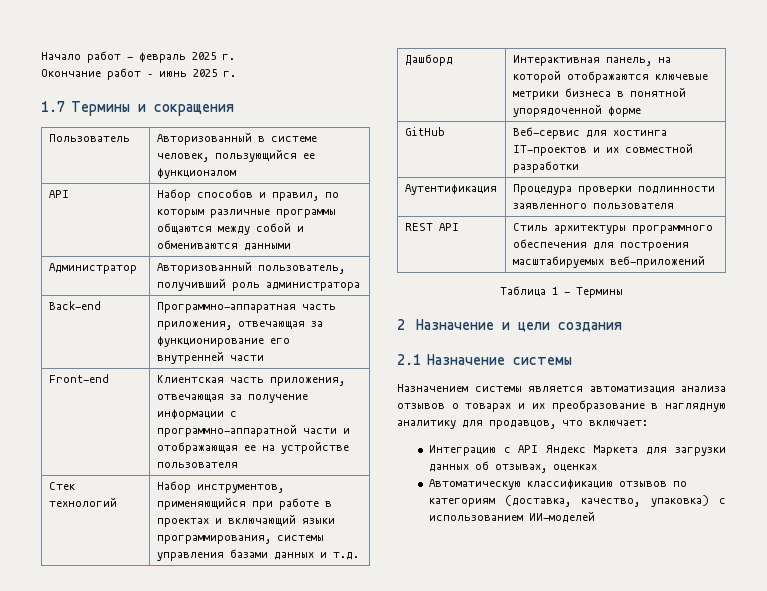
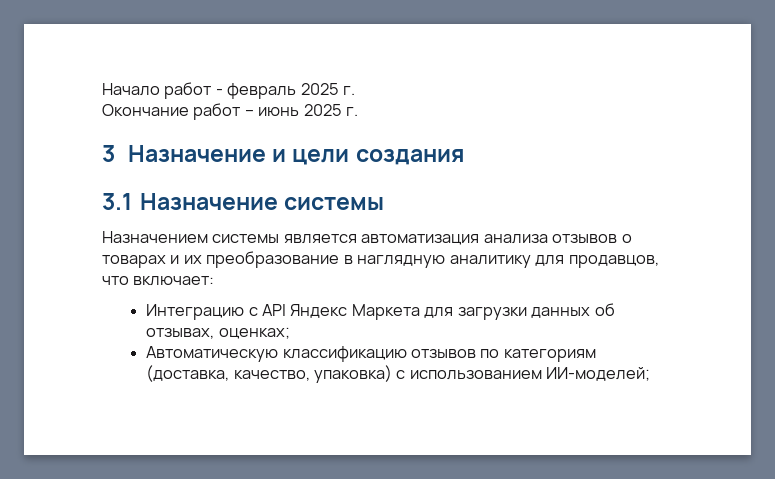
[41,101,234,116] [48,134,130,143] [156,132,317,145] [156,149,315,162] [156,168,236,179] [48,190,69,198] [156,189,339,201] [156,209,336,218] [156,222,304,235] [156,240,291,251] [48,263,137,274] [156,261,345,274] [156,278,360,291] [48,301,101,310] [156,302,336,313] [156,321,323,330] [156,336,290,347] [156,351,264,364] [48,374,109,383] [156,375,345,386] [156,394,308,403] [156,409,237,420] [156,424,350,437] [156,441,349,454] [156,462,238,469] [48,482,75,490] [48,497,117,508] [156,481,284,493] [156,497,332,510] [156,514,335,527] [156,535,324,544] [156,549,359,561] [404,54,453,66] [512,55,671,66] [512,70,708,83] [512,87,686,100] [512,104,641,117] [404,127,445,136] [512,127,667,139] [512,143,693,156] [512,161,579,173] [404,184,497,195] [512,184,715,195] [512,203,674,210] [404,223,459,231] [512,223,713,234] [512,239,689,251] [512,255,705,268] [500,286,623,298] [397,319,405,330] 1.7 Термины и сокращения // Пользователь | Авторизованный в системе человек, пользующийся ее функционалом // API | Набор способов и правил, по которым различные программы общаются между собой и обмениваются данными // Администратор | Авторизованный пользователь, получивший роль администратора // Back-end | Программно-аппаратная часть приложения, отвечающая за функционирование его внутренней части // Front-end | Клиентская часть приложения, отвечающая за получение информации с программно-аппаратной части и отображающая ее на устройстве пользователя // Стек технологий | Набор инструментов, применяющийся при работе в проектах и включающий языки программирования, системы управления базами данных и т.д. // Дашборд | Интерактивная панель, на которой отображаются ключевые метрики бизнеса в понятной упорядоченной форме // GitHub | Веб-сервис для хостинга IT-проектов и их совместной разработки // Аутентификация | Процедура проверки подлинности заявленного пользователя // REST API | Стиль архитектуры программного обеспечения для построения масштабируемых веб-приложений // Таблица 1 - Термины // 2 -> [102,145,115,162] 3
[397,354,421,365] 2.1 -> [102,193,132,210] 3.1
[552,464,597,472] оценках -> [218,327,290,339] оценках;
[528,511,595,523] ИИ-моделей -> [546,367,651,381] ИИ-моделей;

